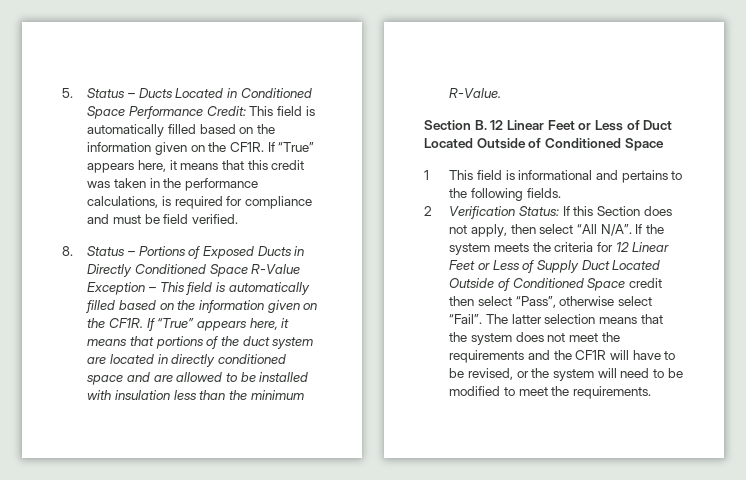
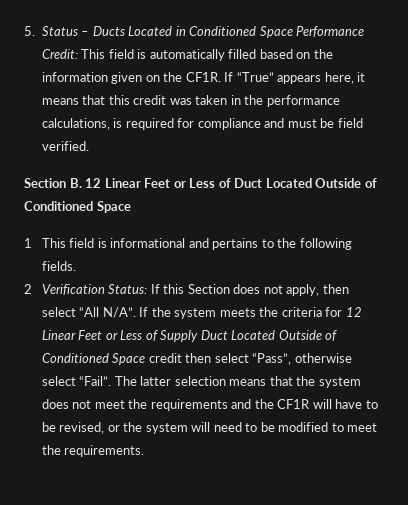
[62,246,305,259] [87,264,301,277] [87,282,310,295] [86,300,318,313] [87,318,290,331] [87,336,314,349] [87,354,287,367] [87,372,309,385] [87,390,304,400] [449,88,502,98] // 8. Status – Portions of Exposed Ducts in Directly Conditioned Space R-Value Exception – This field is automatically filled based on the information given on the CF1R. If “True” appears here, it means that portions of the duct system are located in directly conditioned space and are allowed to be installed with insulation less than the minimum R-Value. -> (89, 146) none

